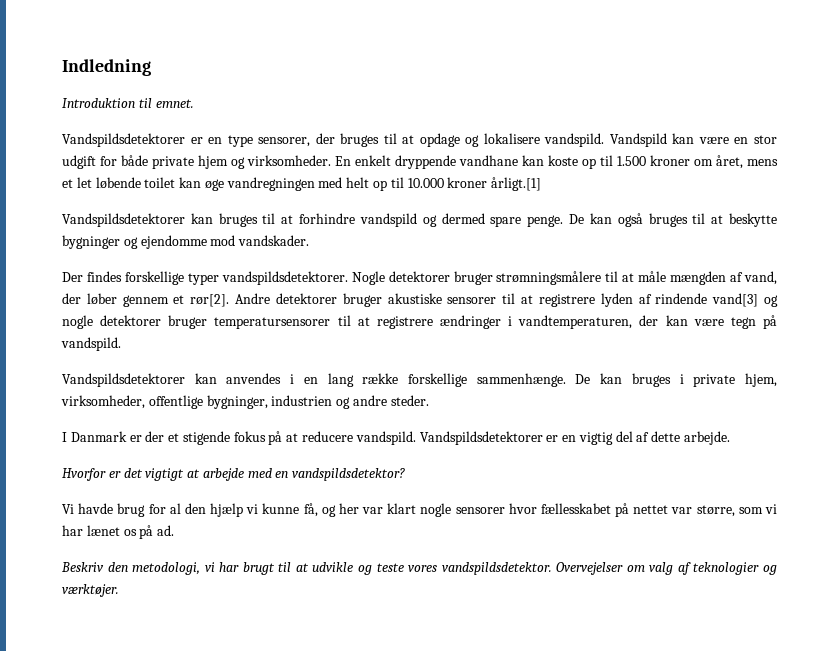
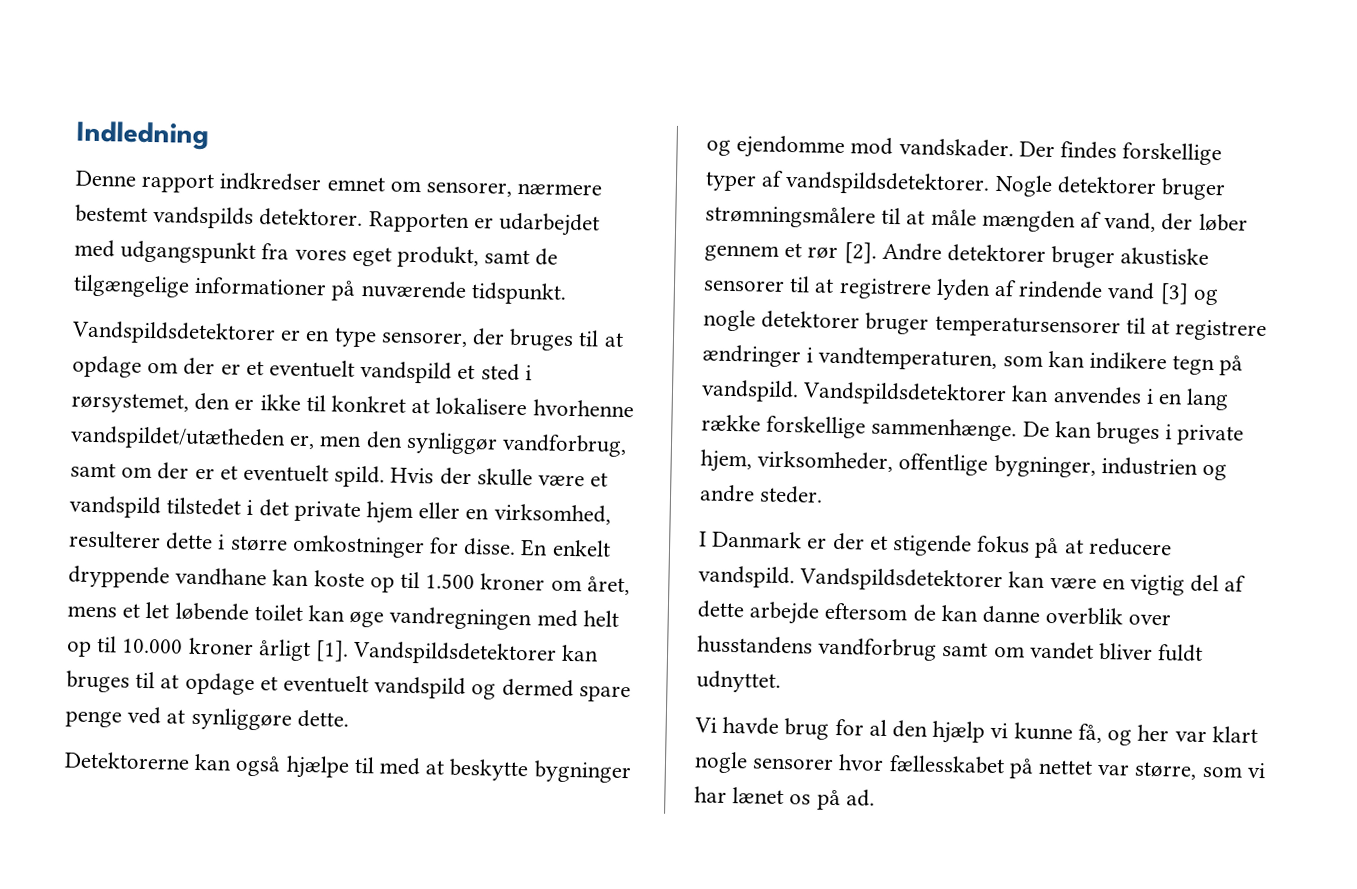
[62,98,194,108] Introduktion til emnet. -> [75,170,603,197] [75,204,601,237] [74,239,559,269] [73,274,567,305] Denne rapport indkredser emnet om sensorer, nærmere bestemt vandspilds detektorer. Rapporten er udarbejdet med udgangspunkt fra vores eget produkt, samt de tilgængelige informationer på nuværende tidspunkt.
[465,133,777,147] [62,155,331,169] og lokalisere vandspild. Vandspild kan være en stor udgift for både private hjem og virksomheder. -> [147,357,532,384] [71,392,634,418] [70,425,628,458] [70,462,609,488] [69,495,611,525] [68,530,517,559] om der er et eventuelt vandspild et sted i rørsystemet, den er ikke til konkret at lokalisere hvorhenne vandspildet/utætheden er, men den synliggør vandforbrug, samt om der er et eventuelt spild. Hvis der skulle være et vandspild tilstedet i det private hjem eller en virksomhed, resulterer dette i større omkostninger for disse.
[491,177,542,191] årligt.[1] // -> [257,639,350,662] årligt [1].
[299,213,356,224] forhindre -> [184,672,370,696] opdage et eventuelt
[527,213,706,227] penge. De kan også bruges til -> [65,706,349,731] [64,751,422,779] penge ved at synliggøre dette. // Detektorerne kan også hjælpe til med
(310, 240) // -> (1014, 148) none
(219, 279) none -> [761,170,785,187] af
[190,294,230,307] rør[2]. -> [807,242,877,264] rør [2].
[712,293,759,307] vand[3] -> [1107,282,1189,305] vand [3]
[639,315,724,326] der kan være -> [1002,350,1168,371] som kan indikere
(121, 344) // -> (799, 391) none
[546,435,559,442] er -> [1008,571,1097,589] kan være
[684,431,731,445] [62,468,406,481] arbejde. // Hvorfor er det vigtigt at arbejde med en vandspildsdetektor? -> [749,601,1172,626] [697,635,1204,662] [696,670,781,693] arbejde eftersom de kan danne overblik over husstandens vandforbrug samt om vandet bliver fuldt udnyttet.
[61,562,777,575] [62,584,119,597] // Beskriv den metodologi, vi har brugt til at udvikle og teste vores vandspildsdetektor. Overvejelser om valg af teknologier og værktøjer. -> (875, 798) none

